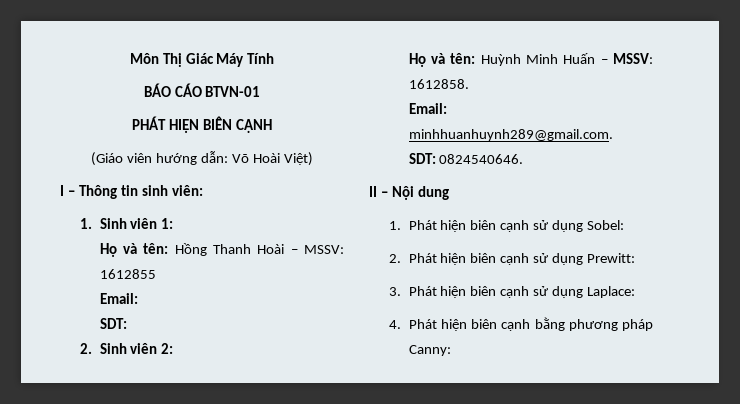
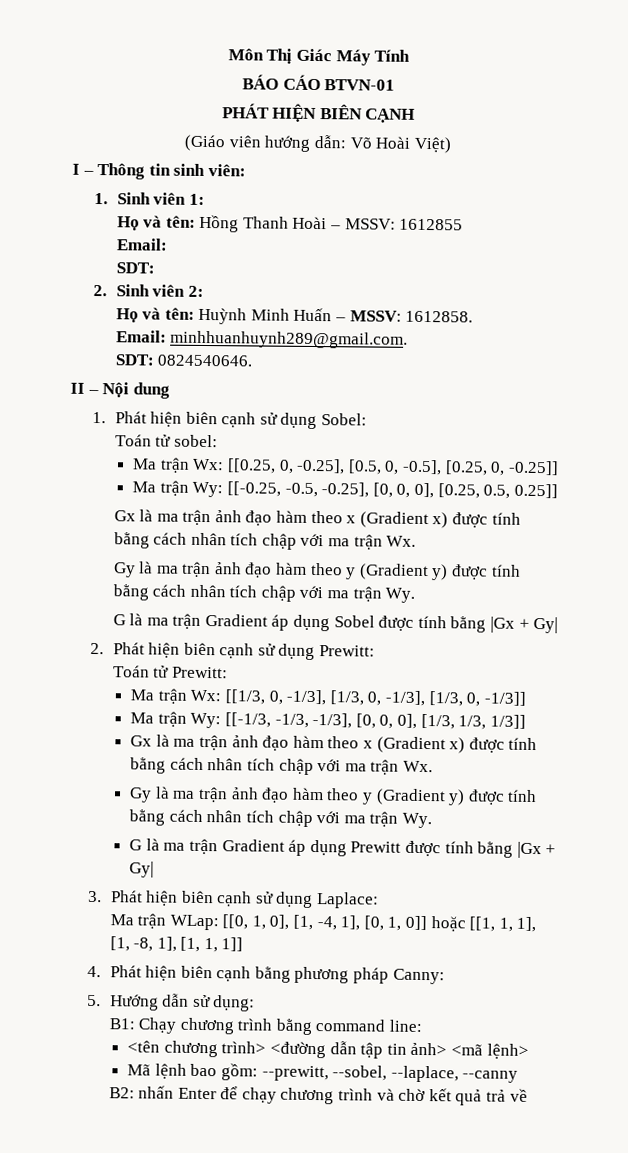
(625, 225) none -> [114,434,218,448] [132,457,559,476] [132,480,558,499] [113,509,521,529] [113,532,417,550] [112,561,521,581] [112,584,416,603] [112,613,559,634] // Toán tử sobel: // Ma trận Wx: [[0.25, 0, -0.25], [0.5, 0, -0.5], [0.25, 0, -0.25]] // Ma trận Wy: [[-0.25, -0.5, -0.25], [0, 0, 0], [0.25, 0.5, 0.25]] // Gx là ma trận ảnh đạo hàm theo x (Gradient x) được tính bằng cách nhân tích chập với ma trận Wx. // Gy là ma trận ảnh đạo hàm theo y (Gradient y) được tính bằng cách nhân tích chập với ma trận Wy. // G là ma trận Gradient áp dụng Sobel được tính bằng |Gx + Gy|
(636, 258) none -> [112,665,228,679] [130,688,526,707] [130,711,526,730] [130,734,538,754] [130,757,433,776] [129,786,538,806] [129,809,432,829] [129,838,557,859] [129,861,155,878] // Toán tử Prewitt: // Ma trận Wx: [[1/3, 0, -1/3], [1/3, 0, -1/3], [1/3, 0, -1/3]] // Ma trận Wy: [[-1/3, -1/3, -1/3], [0, 0, 0], [1/3, 1/3, 1/3]] // Gx là ma trận ảnh đạo hàm theo x (Gradient x) được tính bằng cách nhân tích chập với ma trận Wx. // Gy là ma trận ảnh đạo hàm theo y (Gradient y) được tính bằng cách nhân tích chập với ma trận Wy. // G là ma trận Gradient áp dụng Prewitt được tính bằng |Gx + Gy|
(636, 292) none -> [109,913,537,933] [109,936,244,953] // Ma trận WLap: [[0, 1, 0], [1, -4, 1], [0, 1, 0]] hoặc [[1, 1, 1], [1, -8, 1], [1, 1, 1]]
(451, 350) none -> [87,993,256,1012] [108,1017,423,1035] [127,1040,529,1059] [127,1063,519,1083] [108,1085,528,1106] // 5. Hướng dẫn sử dụng: // B1: Chạy chương trình bằng command line: // <tên chương trình> <đường dẫn tập tin ảnh> <mã lệnh> // Mã lệnh bao gồm: --prewitt, --sobel, --laplace, --canny // B2: nhấn Enter để chạy chương trình và chờ kết quả trả về

